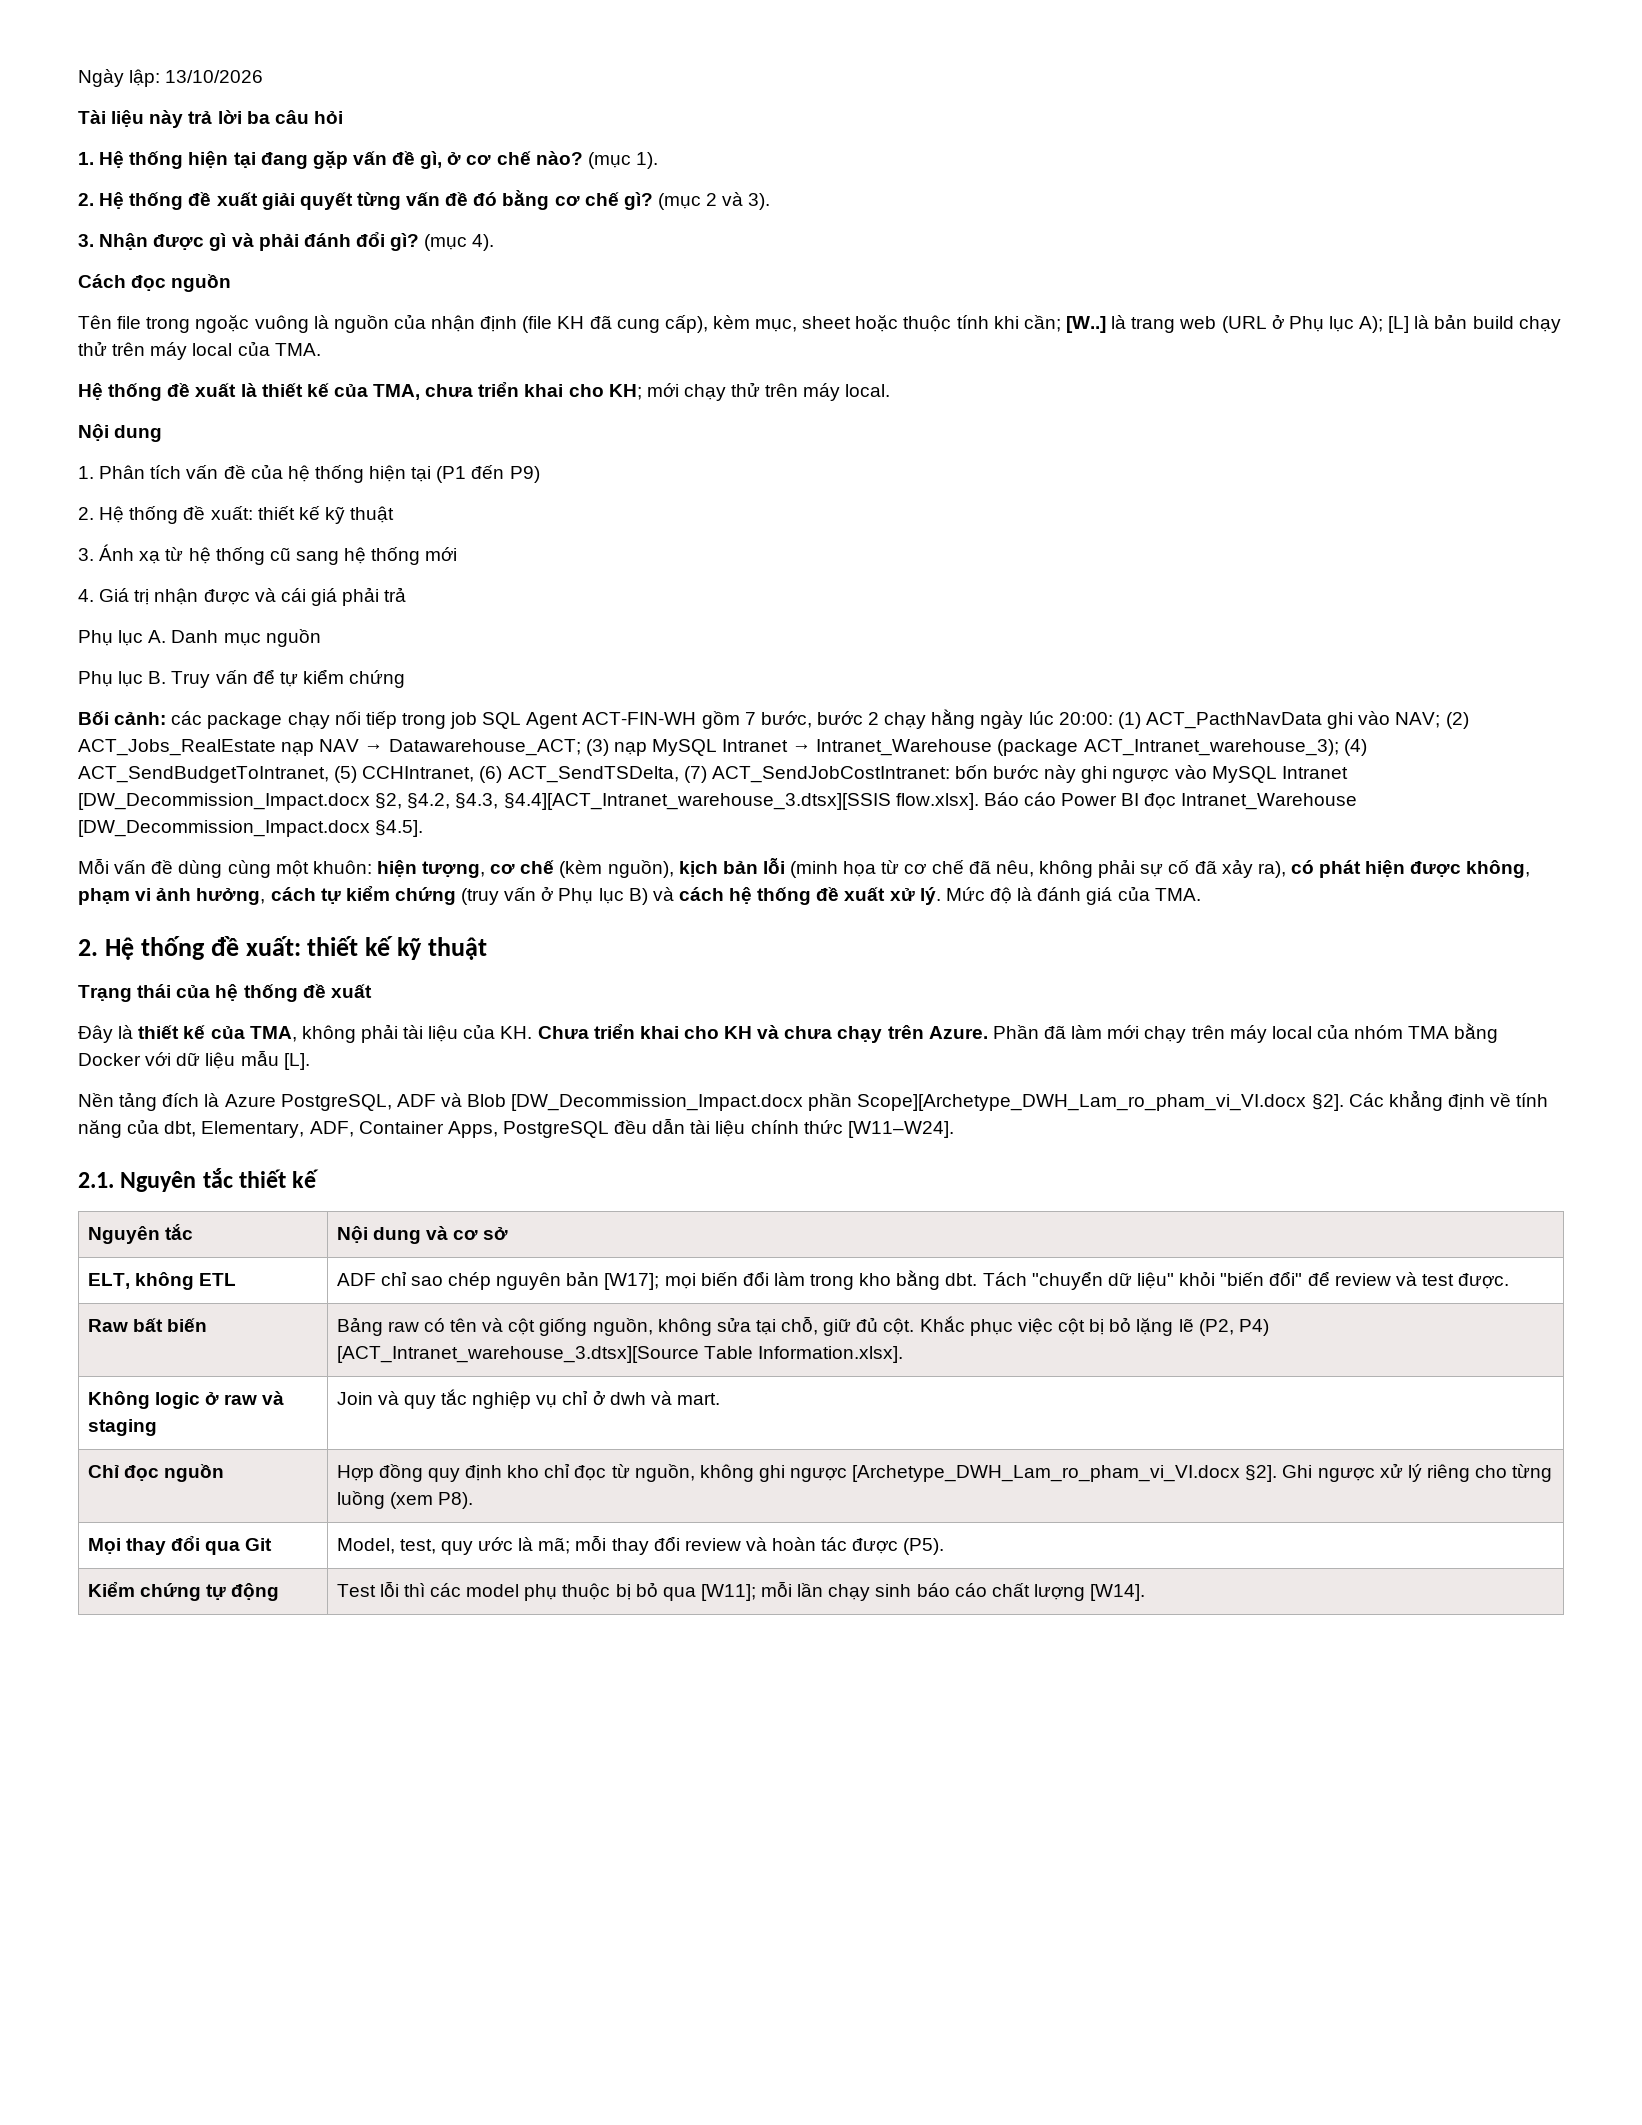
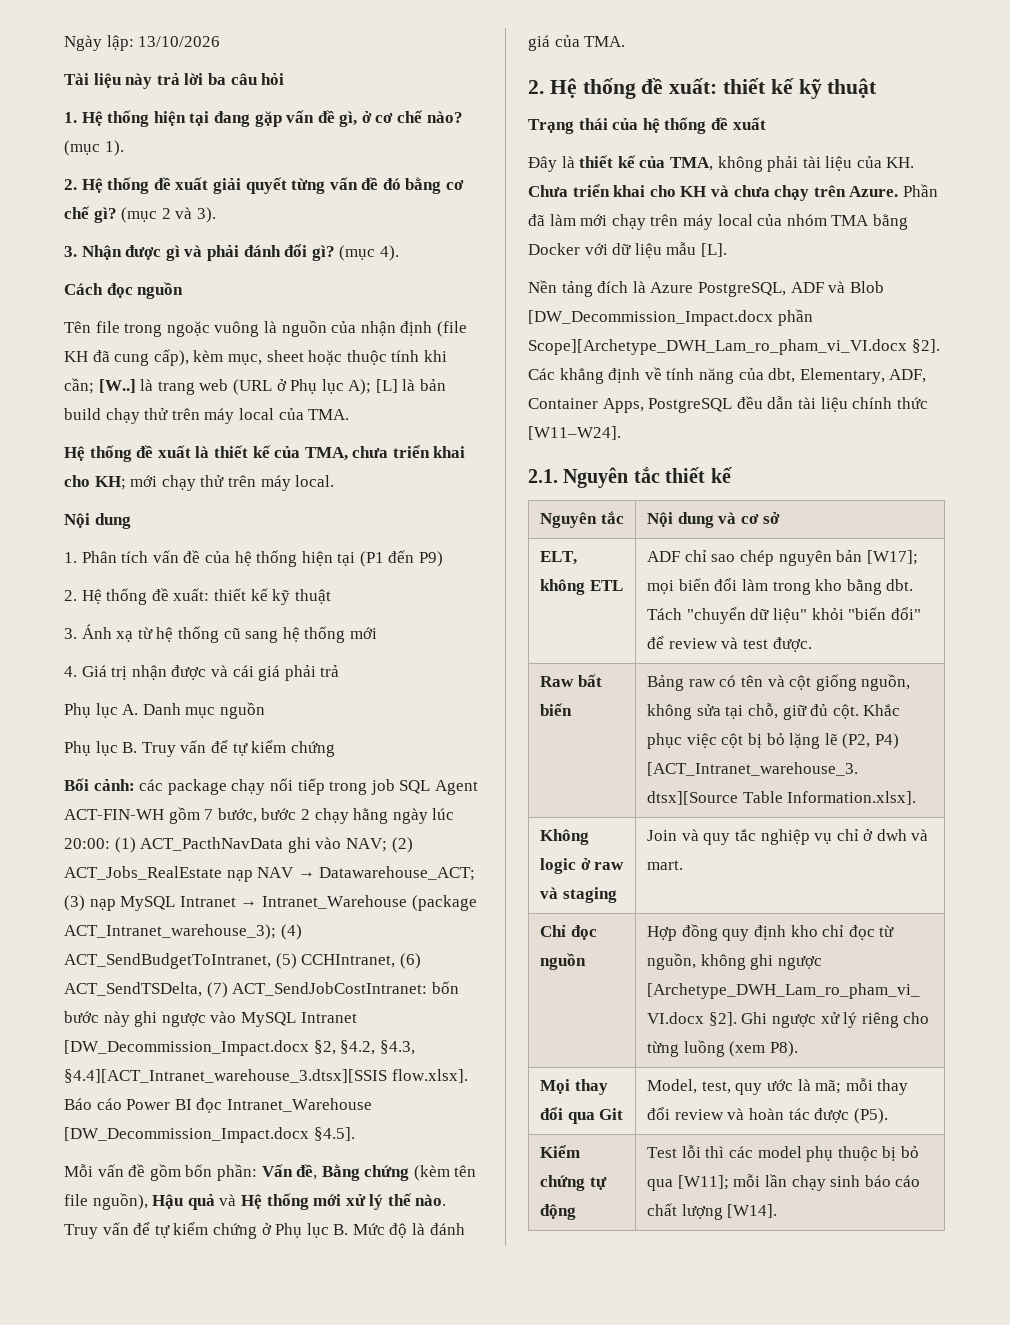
[178,858,1531,878] [78,886,941,905] dùng cùng một khuôn: hiện tượng, cơ chế (kèm nguồn), kịch bản lỗi (minh họa từ cơ chế đã nêu, không phải sự cố đã xảy ra), có phát hiện được không, phạm vi ảnh hưởng, cách tự kiểm chứng (truy vấn ở Phụ lục B) và cách hệ thống đề xuất xử lý. -> [149,1164,477,1181] [64,1193,447,1210] [64,1222,349,1239] gồm bốn phần: Vấn đề, Bằng chứng (kèm tên file nguồn), Hậu quả và Hệ thống mới xử lý thế nào. Truy vấn để tự kiểm chứng ở Phụ lục B.

